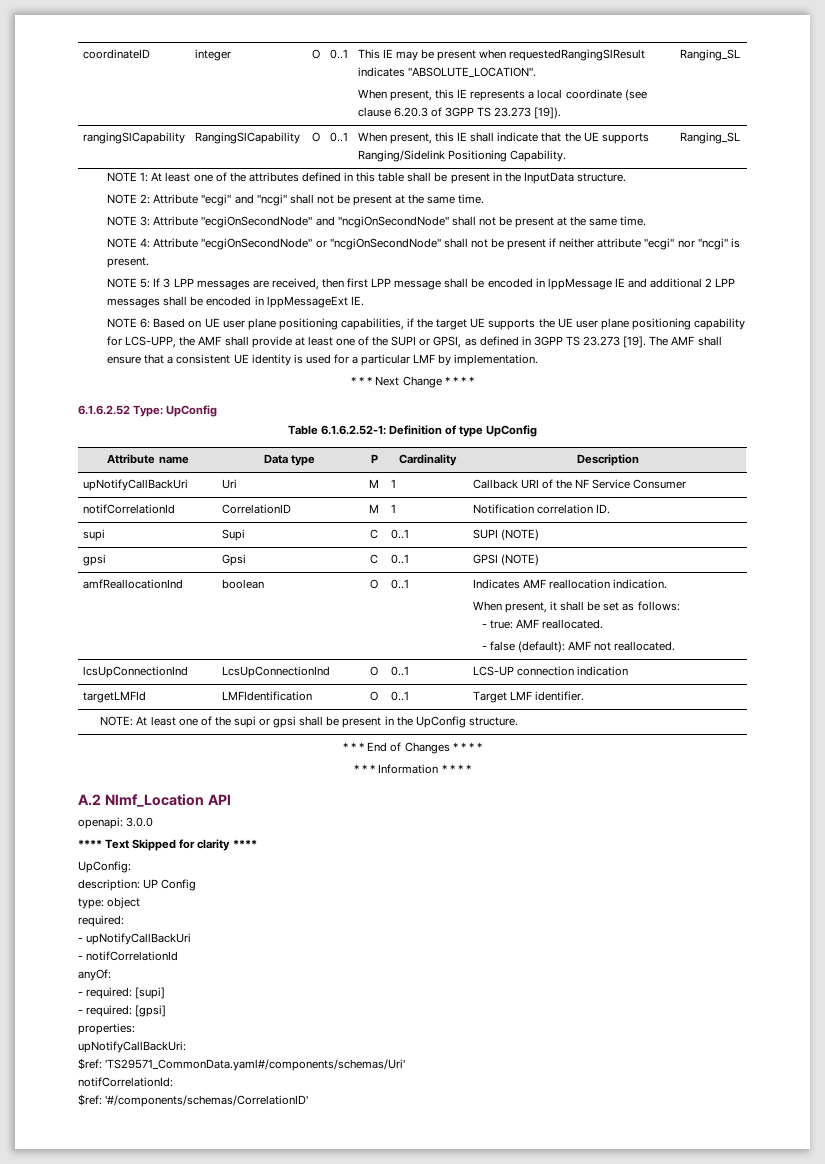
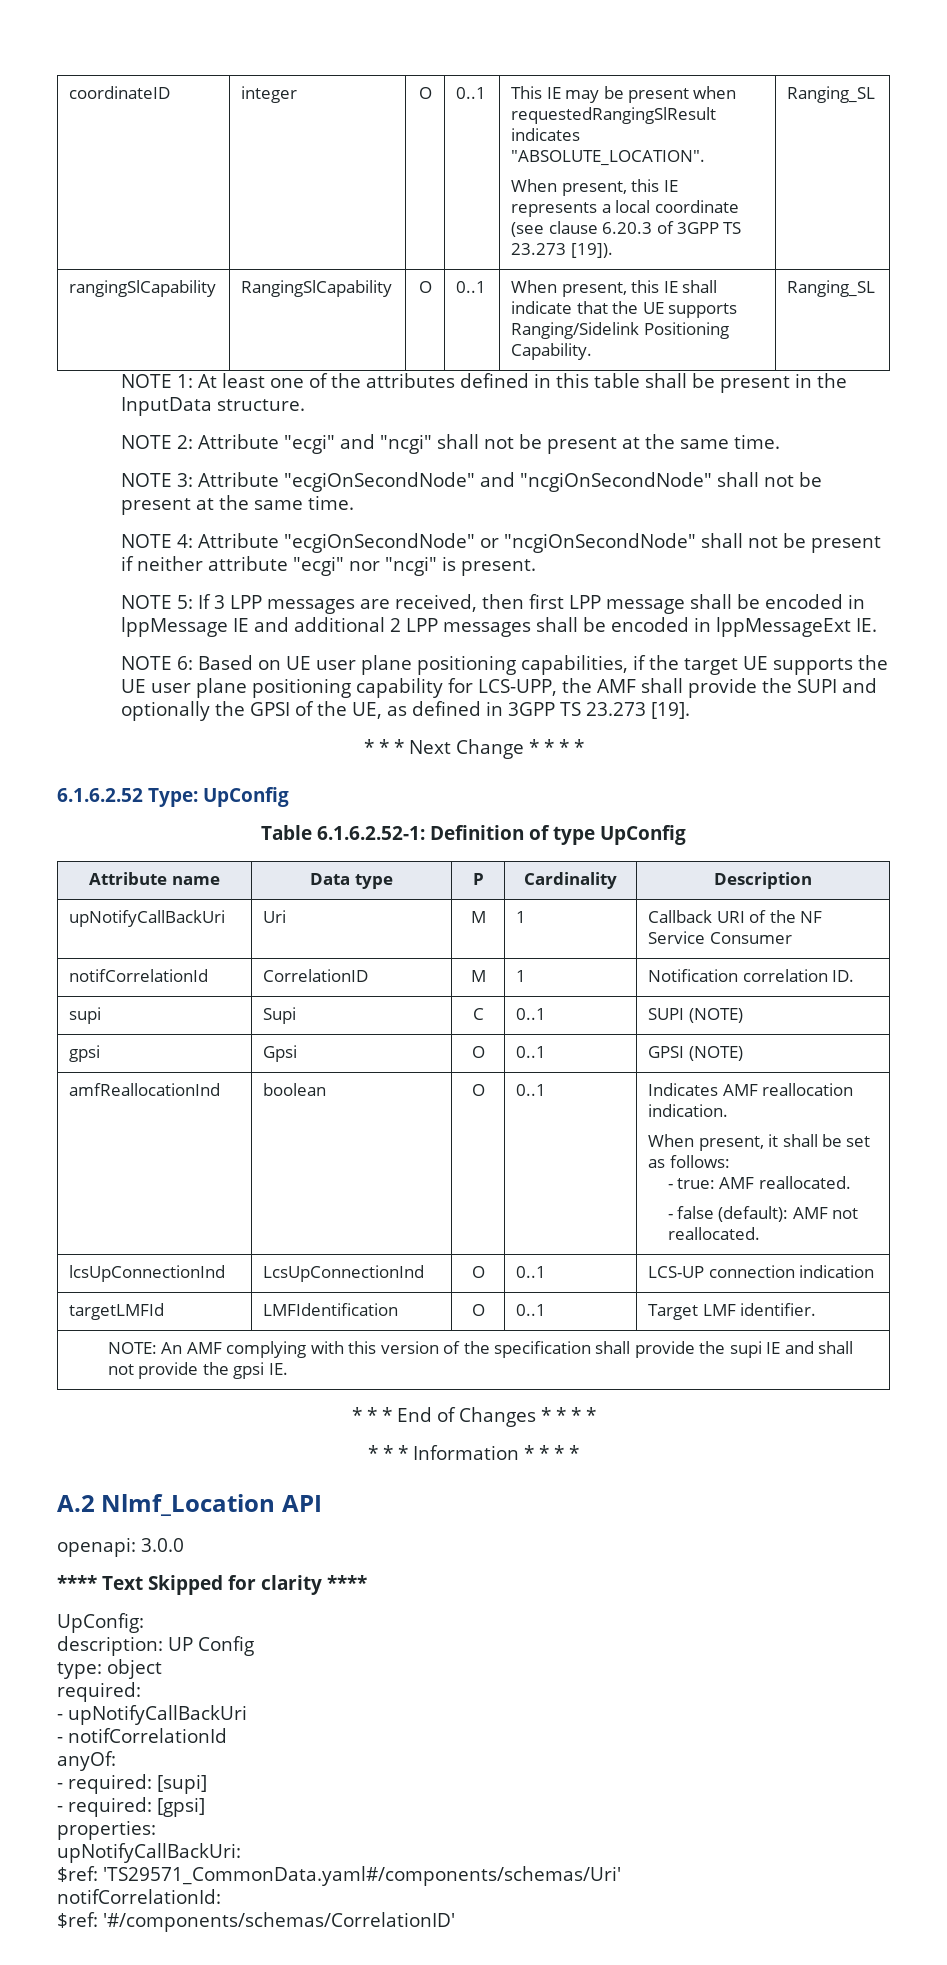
[294,336,462,348] at least one of the SUPI or GPSI, -> [762,678,878,693] [121,701,383,721] the SUPI and optionally the GPSI of the UE,
[649,336,722,346] [107,354,539,366] The AMF shall ensure that a consistent UE identity is used for a particular LMF by implementation. -> (691, 710) none
[370,554,378,564] C -> [471,1046,485,1058] O
[136,716,518,728] At least one of the supi or gpsi shall be present in the UpConfig structure. -> [161,1341,854,1358] [107,1362,288,1379] An AMF complying with this version of the specification shall provide the supi IE and shall not provide the gpsi IE.

